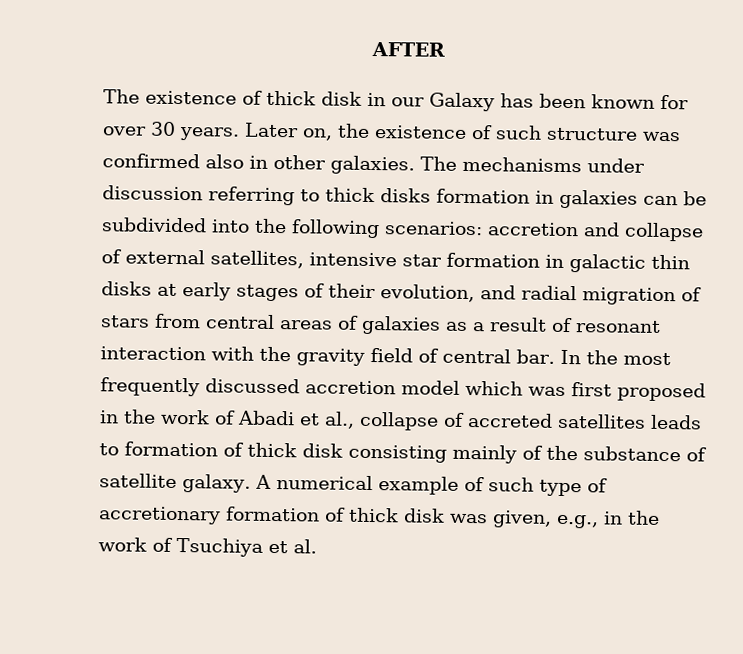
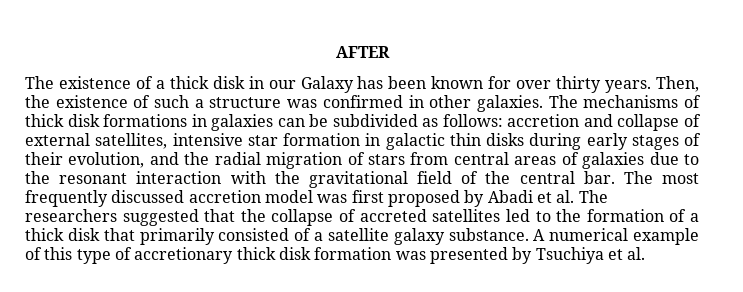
(263, 97) none -> [155,80,165,89] a
[150,121,333,141] 30 years. Later on, -> [556,76,699,93] thirty years. Then,
(542, 132) none -> [194,99,204,108] a
[205,154,244,169] also -> (403, 101) none
[587,158,645,173] [102,185,530,206] under discussion referring to thick disks formation -> [684,95,702,108] [25,114,188,127] of thick disk formations
[211,218,483,239] into the following scenarios: -> [422,114,503,127] as follows:
[157,283,177,296] at -> [529,133,582,150] during
(516, 292) none -> [184,152,210,165] the
[445,317,573,333] as a result of -> [649,152,700,165] [25,171,50,184] due to the
[296,348,365,366] gravity -> [308,171,408,188] gravitational
(439, 355) none -> [485,171,511,184] the
[559,349,618,365] In the -> [623,171,653,184] The
[465,380,523,396] which -> (313, 196) none
[99,409,355,429] in the work of Abadi et al., -> [464,190,608,207] [25,209,266,226] by Abadi et al. The researchers suggested that the
[650,414,702,430] [99,441,707,464] [99,473,251,493] leads to formation of thick disk consisting mainly of the substance of satellite galaxy. -> [505,209,700,222] [25,228,529,245] led to the formation of a thick disk that primarily consisted of a satellite galaxy substance.
[487,477,534,492] such -> [44,247,73,260] this
[225,506,660,529] [98,537,173,552] formation of thick disk was given, e.g., in the work of -> [236,247,533,264] thick disk formation was presented by

